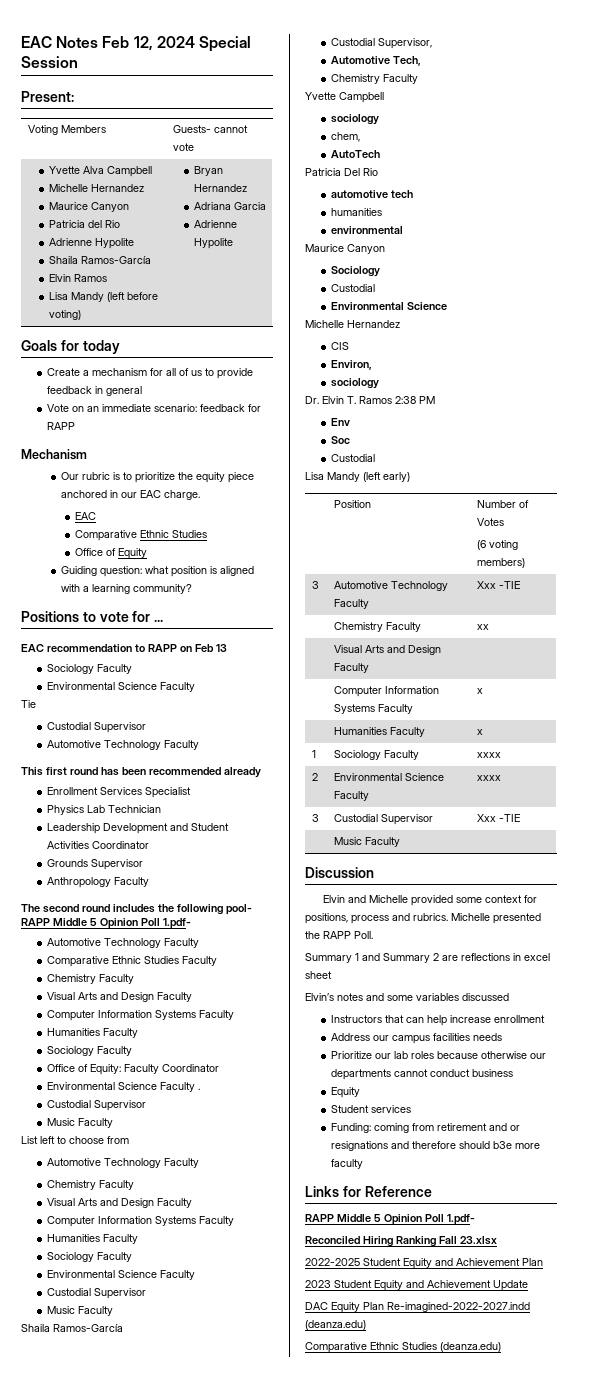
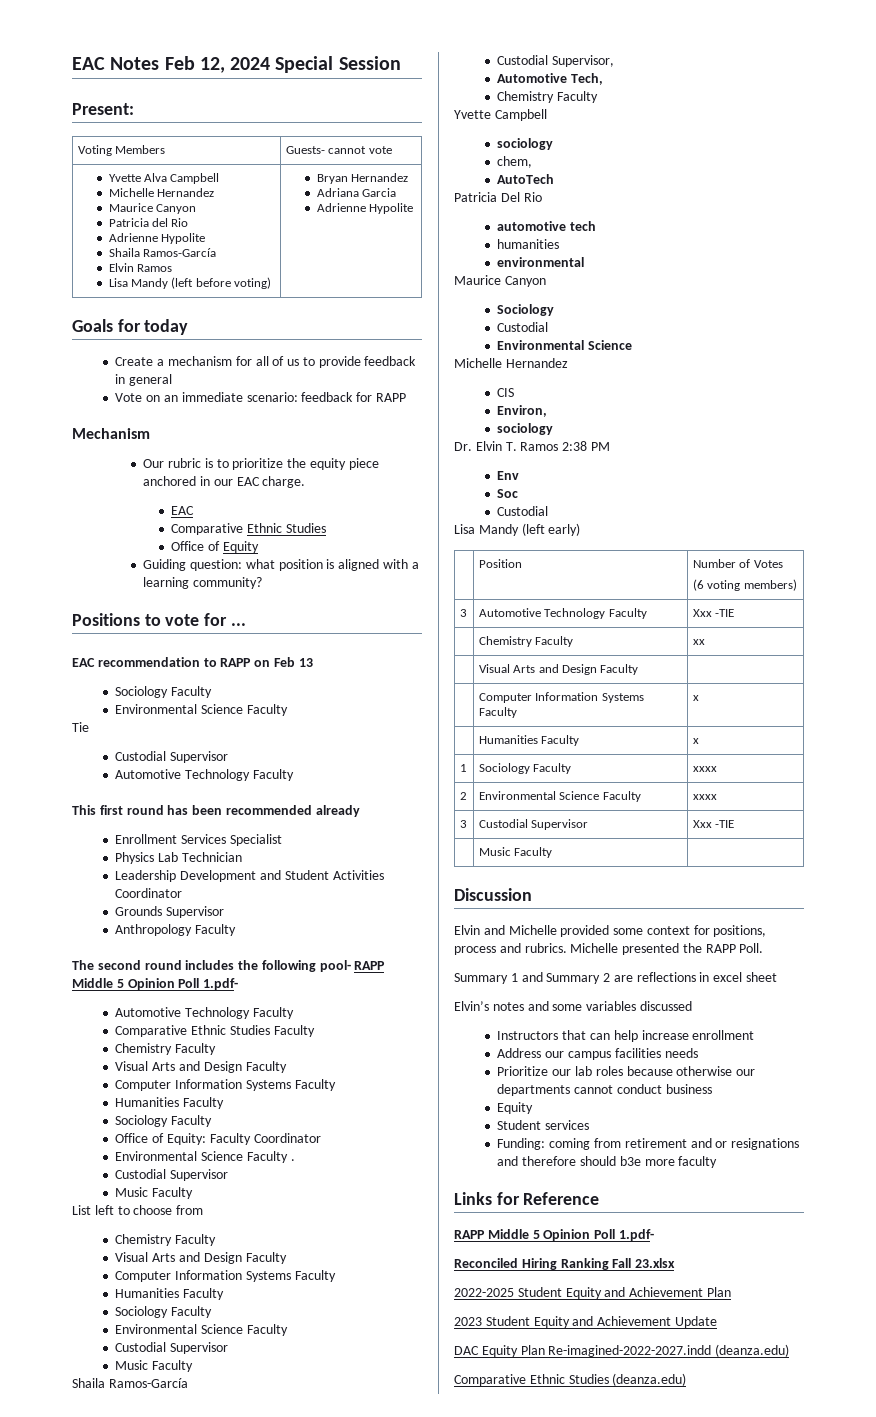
[47,1158,200,1168] // Automotive Technology Faculty -> (204, 1210) none

